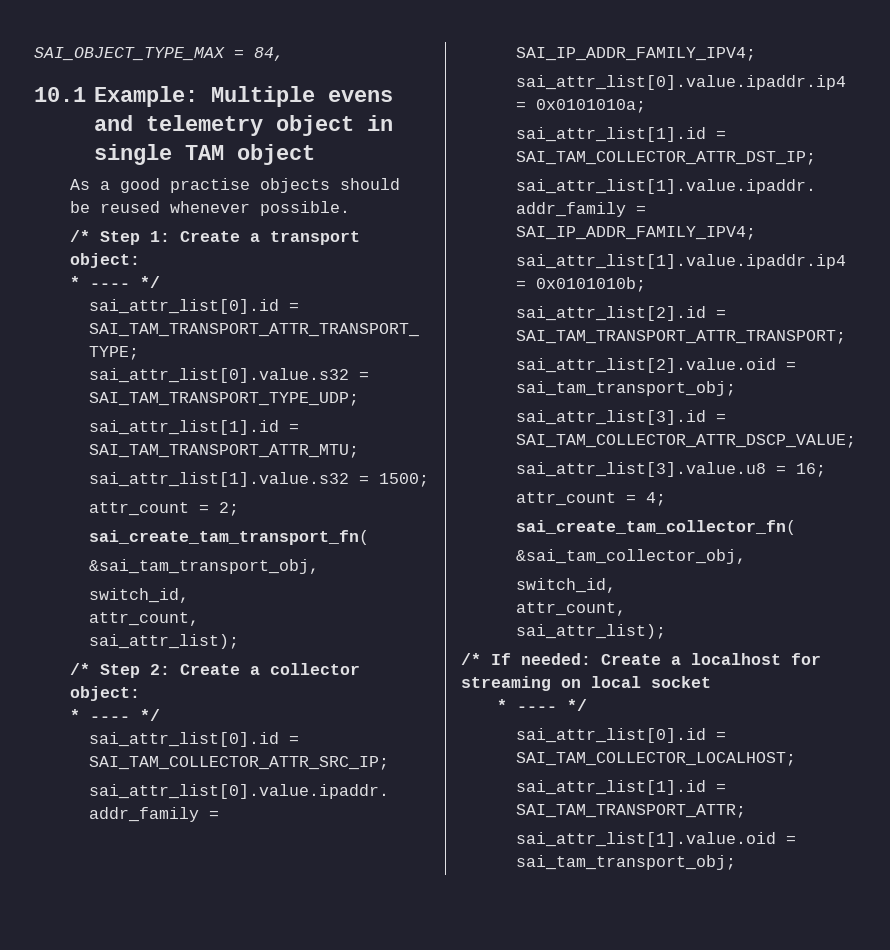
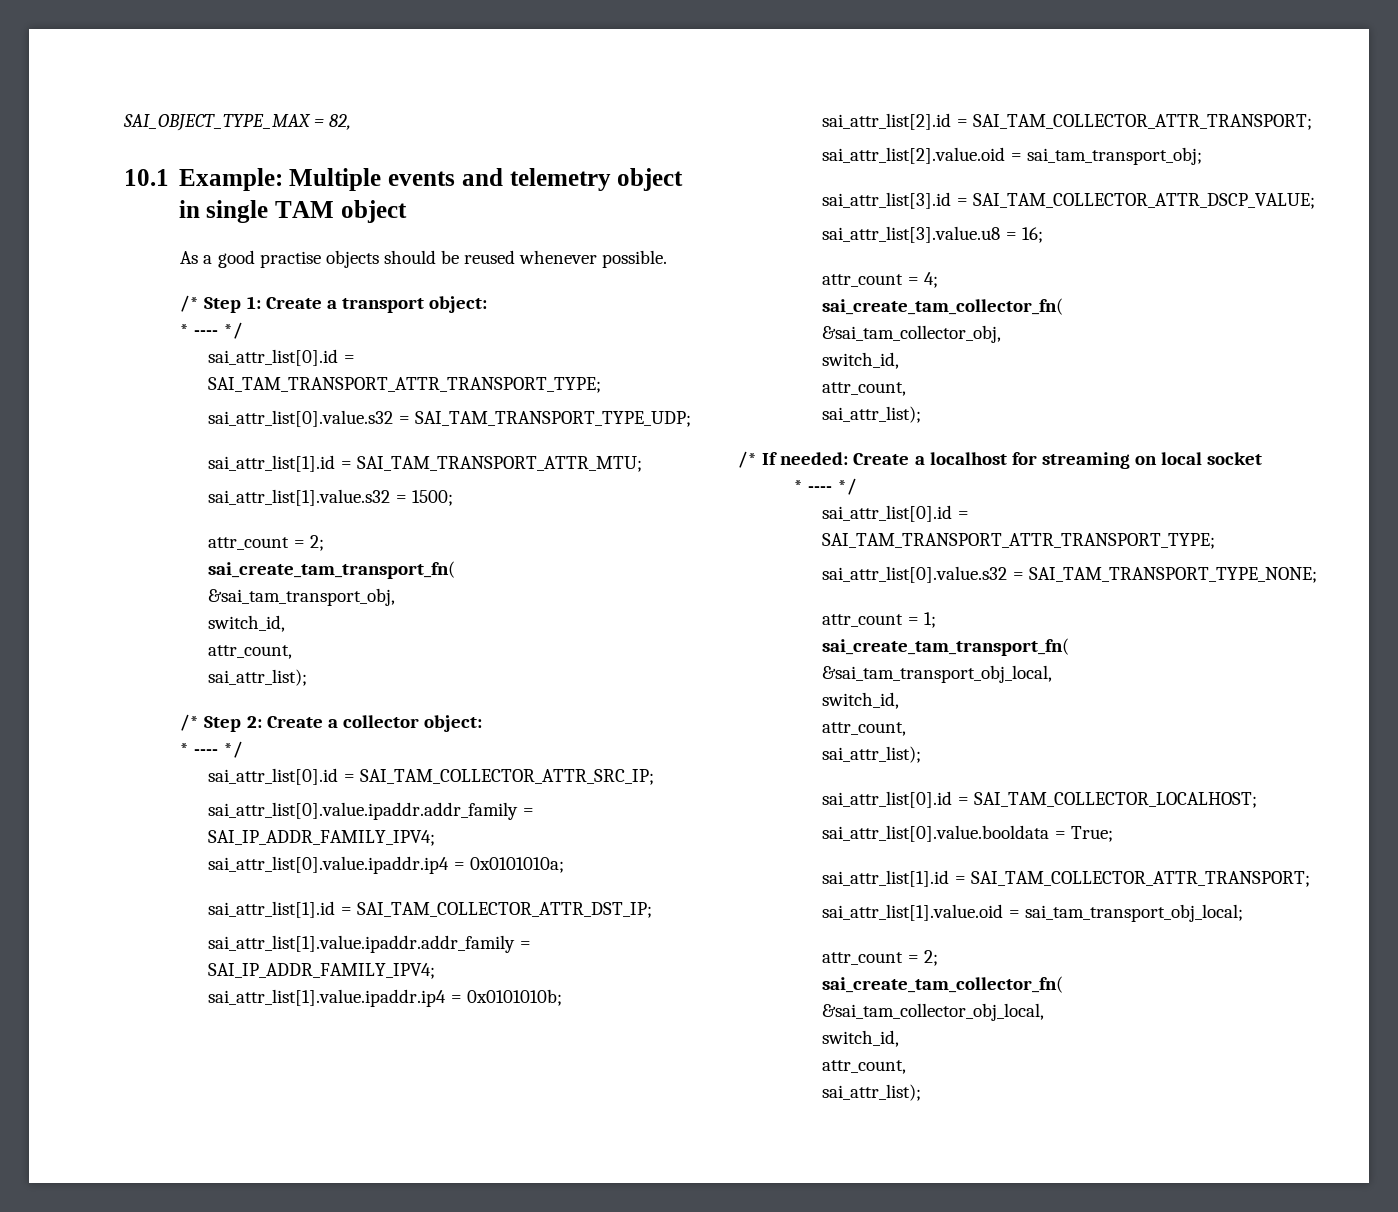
[254,47,284,61] 84, -> [329,114,352,130] 82,
[328,90,394,102] evens -> [388,171,455,186] events
[515,330,846,344] SAI_TAM_TRANSPORT_ATTR_TRANSPORT; -> [972,114,1312,130] SAI_TAM_COLLECTOR_ATTR_TRANSPORT;
(588, 705) none -> [822,505,969,522] [822,533,1216,549] [822,566,1317,583] [822,612,936,628] [822,638,1070,656] [822,665,1053,683] [822,692,900,709] [822,722,907,736] [822,746,922,763] // sai_attr_list[0].id = SAI_TAM_TRANSPORT_ATTR_TRANSPORT_TYPE; // sai_attr_list[0].value.s32 = SAI_TAM_TRANSPORT_TYPE_NONE; // attr_count = 1; // sai_create_tam_transport_fn( // &sai_tam_transport_obj_local, // switch_id, // attr_count, // sai_attr_list);
[515,780,726,795] [515,804,746,818] // sai_attr_list[1].id = SAI_TAM_TRANSPORT_ATTR; -> [822,825,1113,842] [822,870,1310,887] // sai_attr_list[0].value.booldata = True; // sai_attr_list[1].id = SAI_TAM_COLLECTOR_ATTR_TRANSPORT;
[515,855,736,870] sai_tam_transport_obj; -> [1024,904,1243,922] [822,950,938,966] [822,976,1064,993] [822,1003,1045,1021] [822,1030,900,1047] [822,1060,907,1074] [822,1084,922,1101] sai_tam_transport_obj_local; // attr_count = 2; // sai_create_tam_collector_fn( // &sai_tam_collector_obj_local, // switch_id, // attr_count, // sai_attr_list);

